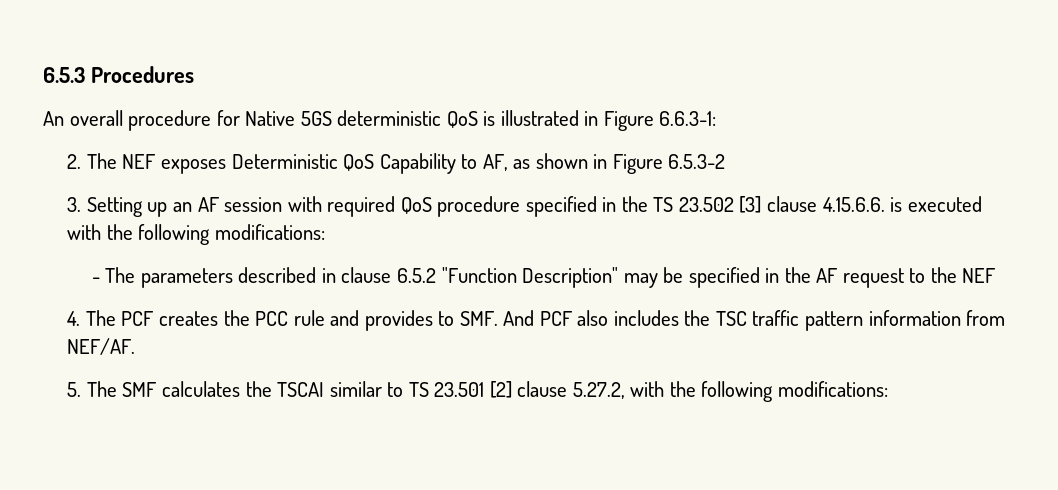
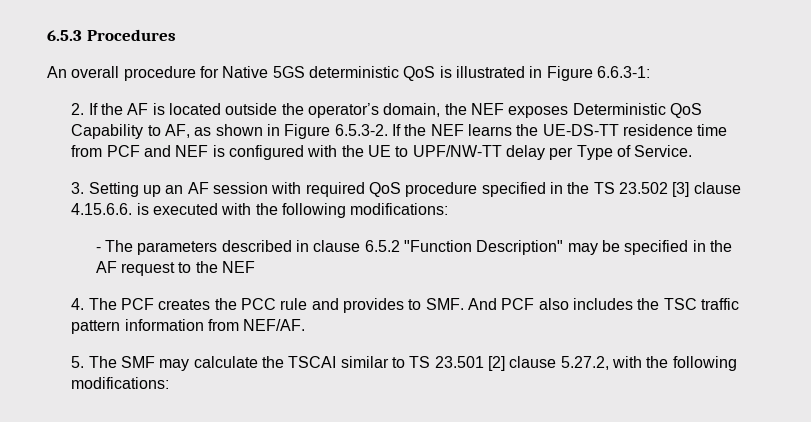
[86,153,117,169] The -> [88,103,467,118] If the AF is located outside the operator’s domain, the
[668,154,726,169] 6.5.3-2 -> [334,124,728,136] [71,145,693,160] 6.5.3-2. If the NEF learns the UE-DS-TT residence time from PCF and NEF is configured with the UE to UPF/NW-TT delay per Type of Service.
[162,381,241,397] calculates -> [159,356,258,371] may calculate

